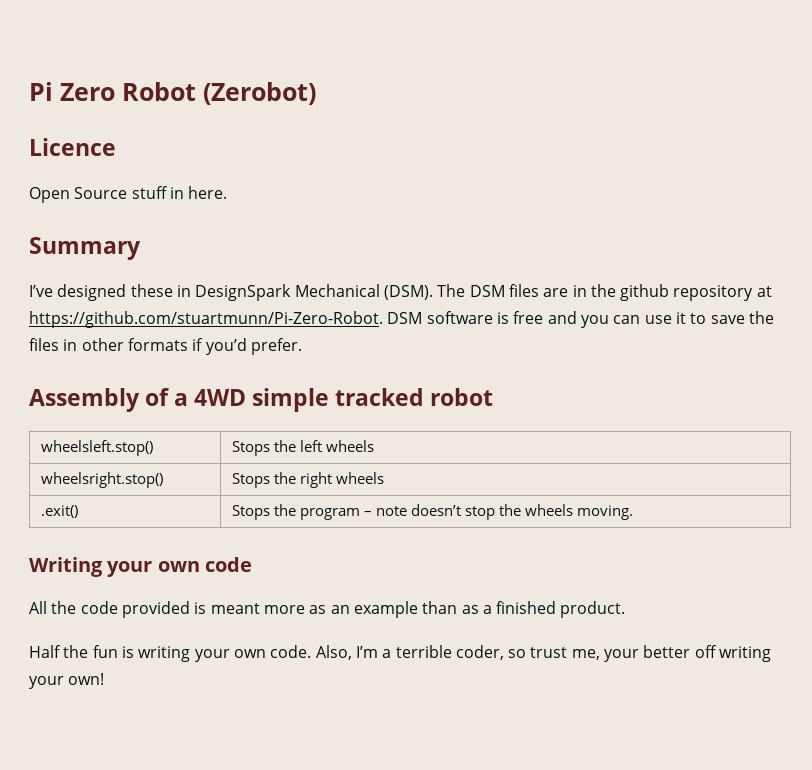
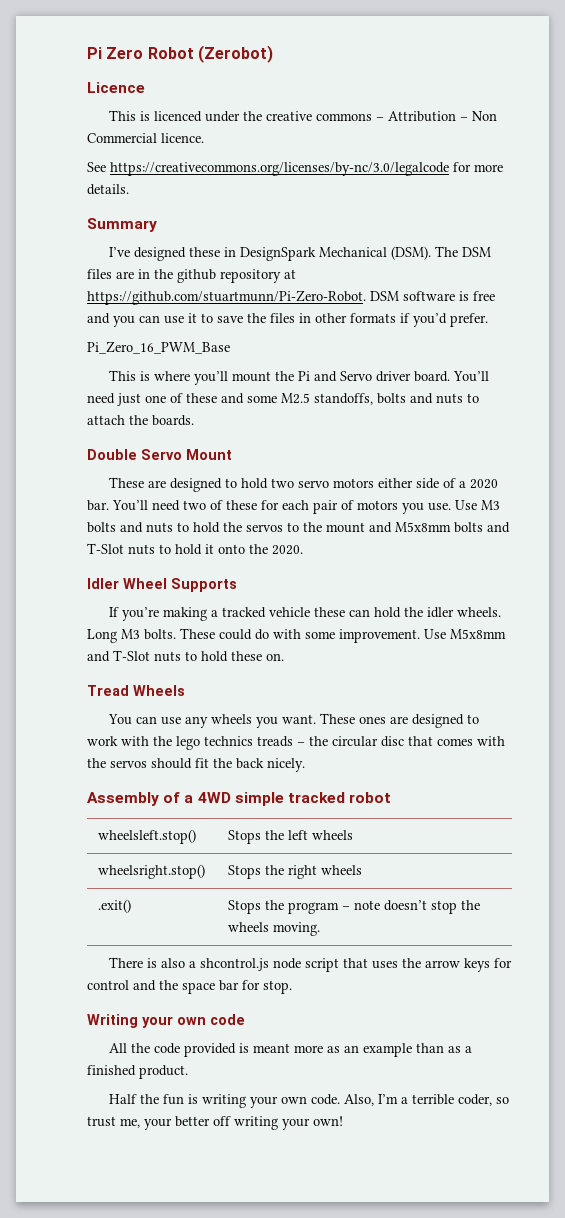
[29,186,228,203] Open Source stuff in here. -> [109,110,498,122] [87,133,204,143] [87,162,503,176] [87,184,129,195] This is licenced under the creative commons – Attribution – Non Commercial licence. // See https://creativecommons.org/licenses/by-nc/3.0/legalcode for more details.
(302, 346) none -> [87,341,230,354] [109,370,490,385] [87,393,479,406] [87,415,194,426] [87,449,232,460] [109,477,499,492] [87,500,500,514] [87,522,510,533] [87,543,303,555] [87,578,237,592] [109,607,502,621] [87,628,506,643] [87,650,284,662] [87,685,185,696] [108,713,480,728] [87,736,505,750] [87,758,305,772] // Pi_Zero_16_PWM_Base // This is where you’ll mount the Pi and Servo driver board. You’ll need just one of these and some M2.5 standoffs, bolts and nuts to attach the boards. // Double Servo Mount // These are designed to hold two servo motors either side of a 2020 bar. You’ll need two of these for each pair of motors you use. Use M3 bolts and nuts to hold the servos to the mount and M5x8mm bolts and T-Slot nuts to hold it onto the 2020. // Idler Wheel Supports // If you’re making a tracked vehicle these can hold the idler wheels. Long M3 bolts. These could do with some improvement. Use M5x8mm and T-Slot nuts to hold these on. // Tread Wheels // You can use any wheels you want. These ones are designed to work with the lego technics treads – the circular disc that comes with the servos should fit the back nicely.
(633, 512) none -> [109,957,513,972] [87,980,292,994] // There is also a shcontrol.js node script that uses the arrow keys for control and the space bar for stop.

